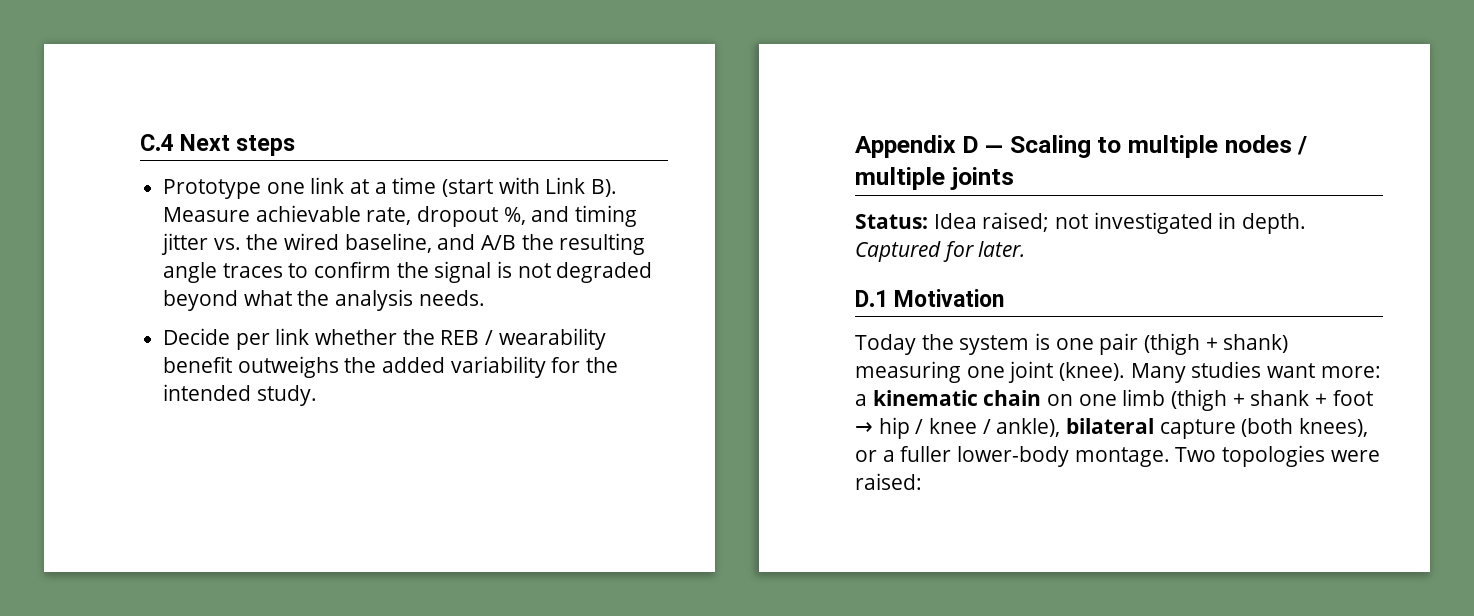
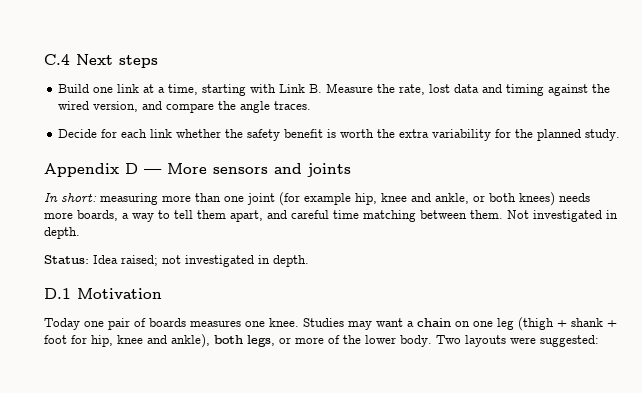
[163,179,262,199] Prototype -> [58,84,90,93] Build
[392,177,618,197] [163,205,638,227] [161,233,646,255] [163,261,653,283] [163,289,485,311] time (start with Link B). Measure achievable rate, dropout %, and timing jitter vs. the wired baseline, and A/B the resulting angle traces to confirm the signal is not degraded beyond what the analysis needs. -> [168,83,611,96] [58,101,312,113] time, starting with Link B. Measure the rate, lost data and timing against the wired version, and compare the angle traces.
[235,333,270,350] per -> [101,129,148,138] for each
[440,328,606,350] [163,356,446,378] REB / wearability benefit outweighs the added -> [247,129,430,141] safety benefit is worth the extra
[163,384,252,401] intended -> [537,129,582,141] planned
[1009,135,1308,158] [855,167,1014,190] Scaling to multiple nodes / multiple joints -> [167,163,351,177] [44,192,590,206] [44,210,618,222] [44,227,80,239] More sensors and joints // In short: measuring more than one joint (for example hip, knee and ankle, or both knees) needs more boards, a way to tell them apart, and careful time matching between them. Not investigated in depth.
[855,241,1026,262] Captured for later. -> (309, 261) none
[921,333,1289,355] [855,361,1381,383] [855,390,978,406] the system is one pair (thigh + shank) measuring one joint (knee). Many studies want more: a kinematic -> [84,318,414,330] one pair of boards measures one knee. Studies may want a
[1122,389,1166,406] limb -> [497,318,514,330] leg
[855,417,1369,439] [855,445,1380,467] [855,473,922,490] → hip / knee / ankle), bilateral capture (both knees), or a fuller lower-body montage. Two topologies were raised: -> [71,334,599,348] for hip, knee and ankle), both legs, or more of the lower body. Two layouts were suggested:

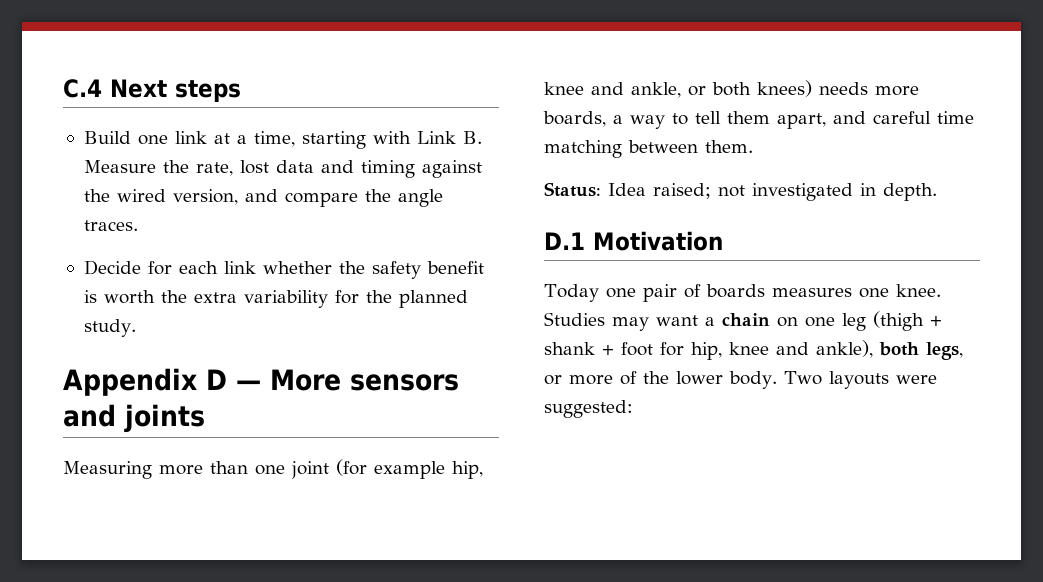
[44,193,158,205] In short: measuring -> [63,461,152,479] Measuring
[507,210,618,222] [44,227,80,239] Not investigated in depth. -> (753, 146) none

